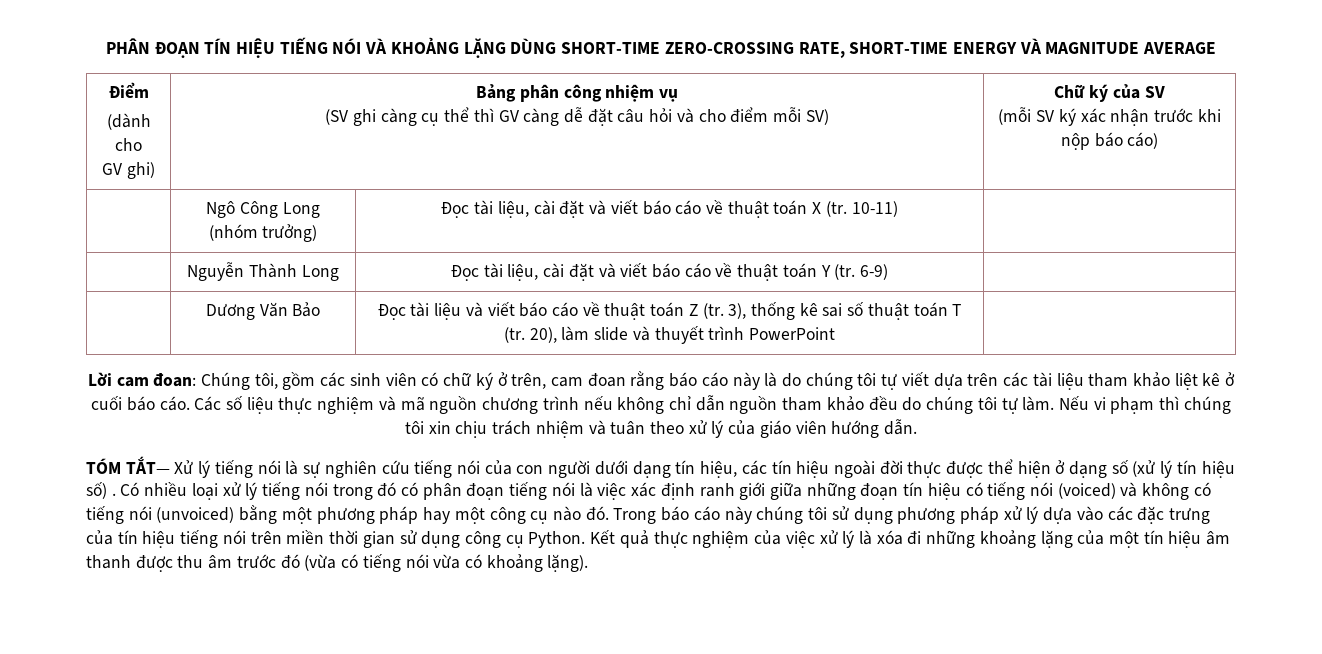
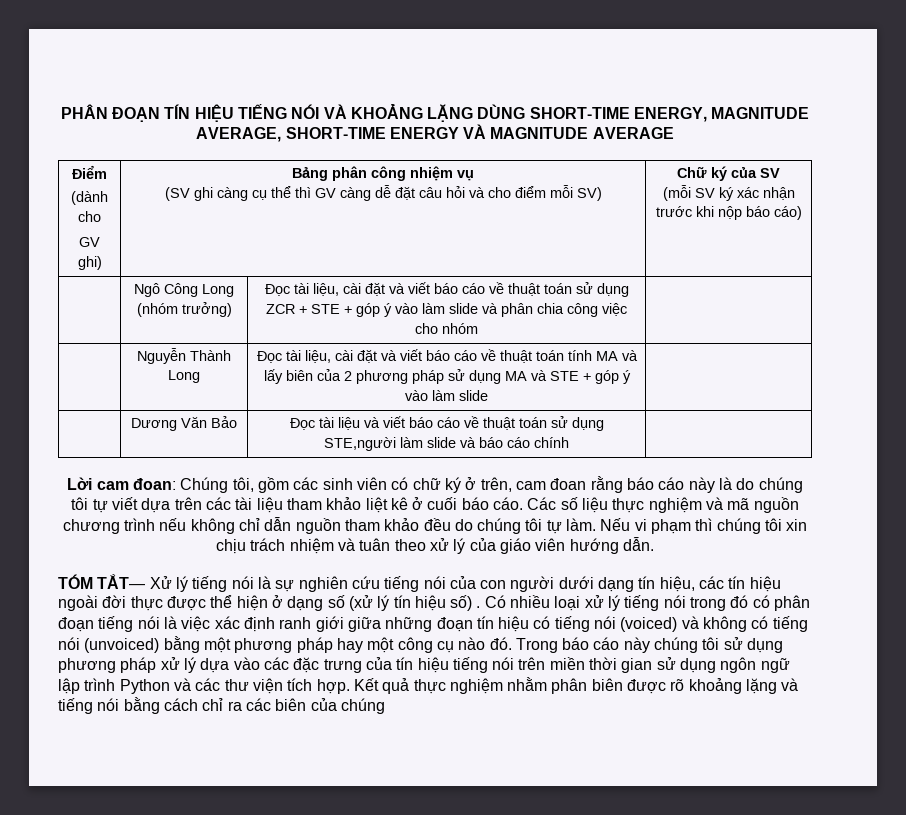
[664,42,845,58] ZERO-CROSSING RATE, -> [634,107,810,122] [196,127,282,142] ENERGY, MAGNITUDE AVERAGE,
[812,201,898,217] X (tr. 10-11) -> [575,282,629,297] [266,303,627,317] [415,323,479,334] sử dụng ZCR + STE + góp ý vào làm slide và phân chia công việc cho nhóm
[820,264,889,280] Y (tr. 6-9) -> [567,350,638,361] [263,369,631,384] [405,390,489,401] tính MA và lấy biên của 2 phương pháp sử dụng MA và STE + góp ý vào làm slide
[688,302,962,320] [503,326,836,344] Z (tr. 3), thống kê sai số thuật toán T (tr. 20), làm slide và thuyết trình PowerPoint -> [550,416,604,431] [324,437,569,451] sử dụng STE,người làm slide và báo cáo chính
[464,530,1231,548] [86,554,589,572] công cụ Python. Kết quả thực nghiệm của việc xử lý là xóa đi những khoảng lặng của một tín hiệu âm thanh được thu âm trước đó (vừa có tiếng nói vừa có khoảng lặng). -> [720,657,790,673] [58,677,799,694] [58,697,385,714] ngôn ngữ lập trình Python và các thư viện tích hợp. Kết quả thực nghiệm nhằm phân biên được rõ khoảng lặng và tiếng nói bằng cách chỉ ra các biên của chúng

